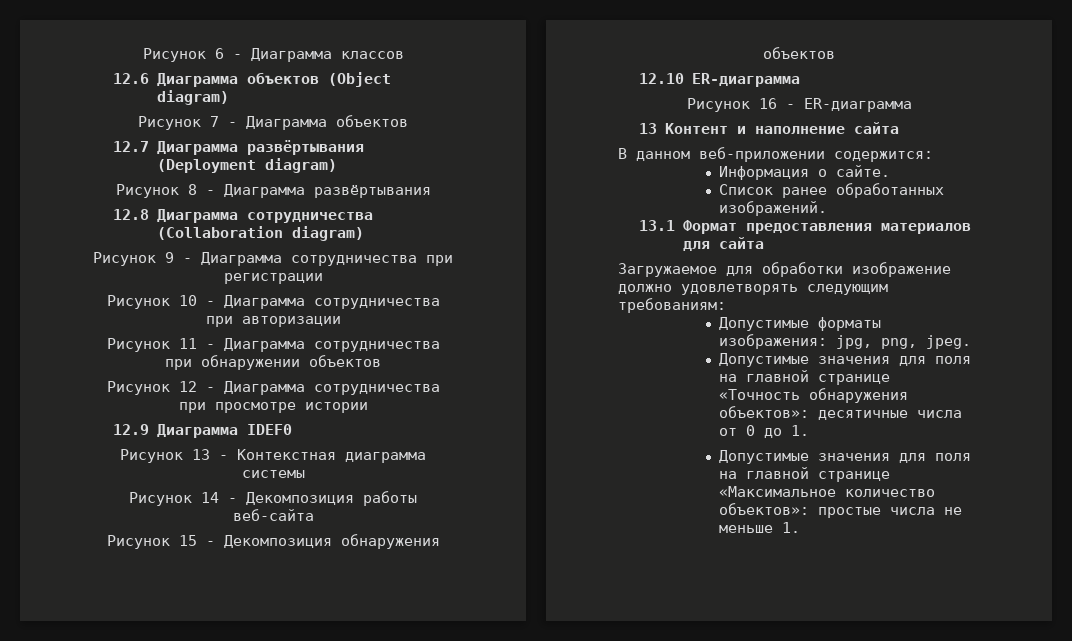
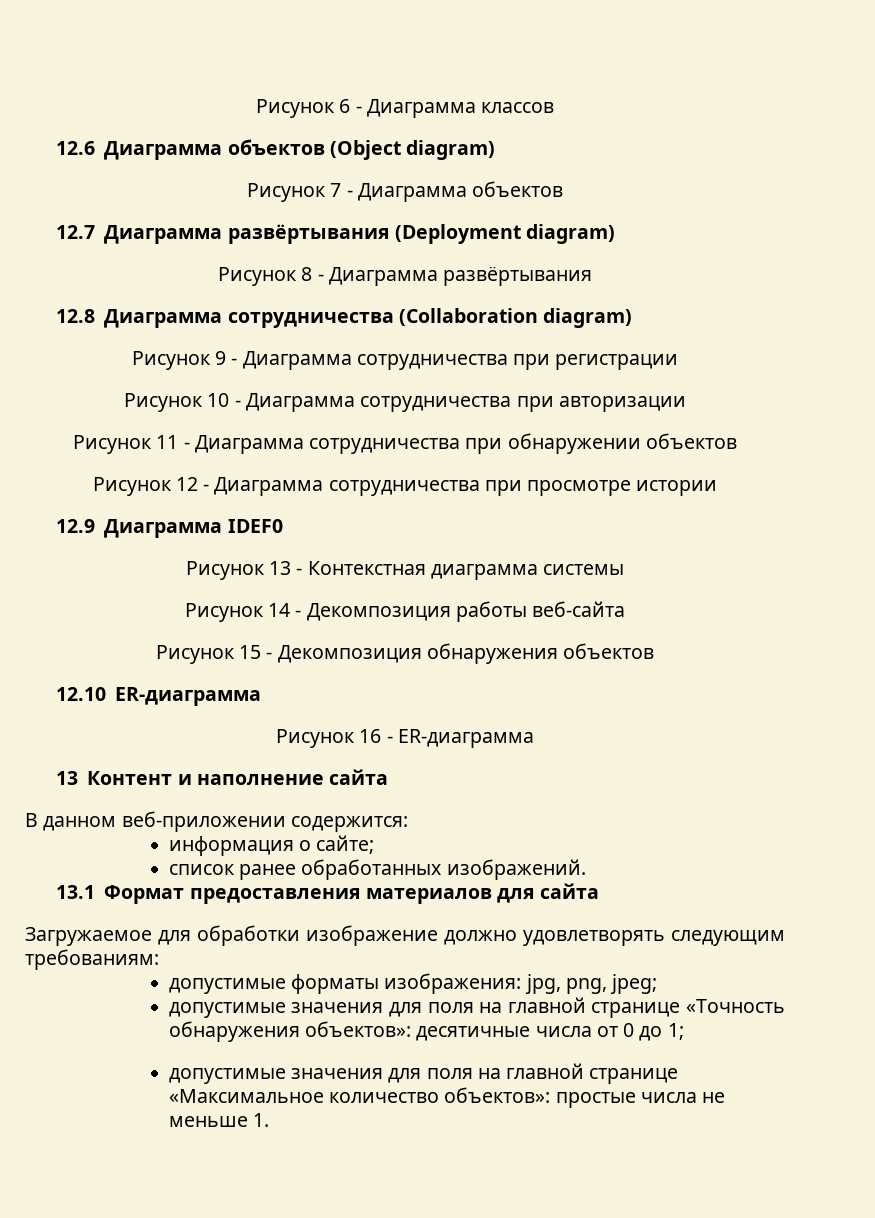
[719,165,891,180] [719,184,774,195] Информация о сайте. // Список -> [168,835,375,856] [168,864,235,875] информация о сайте; // список
[719,317,810,331] Допустимые -> [168,978,286,994] допустимые
[926,335,972,349] [719,353,810,367] jpeg. // Допустимые -> [610,974,658,994] [168,1002,286,1018] jpeg; // допустимые
[791,425,810,436] [719,450,810,464] 1. // Допустимые -> [667,1023,684,1040] [168,1068,286,1084] 1; // допустимые

